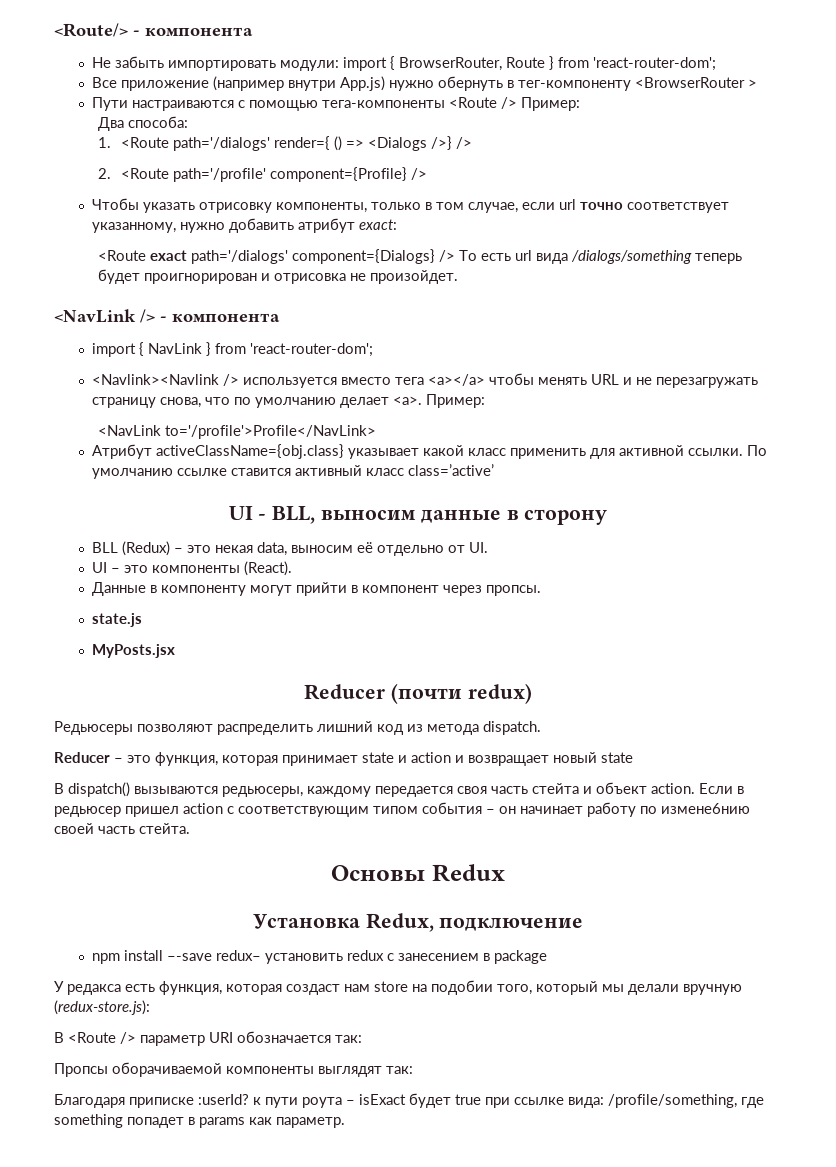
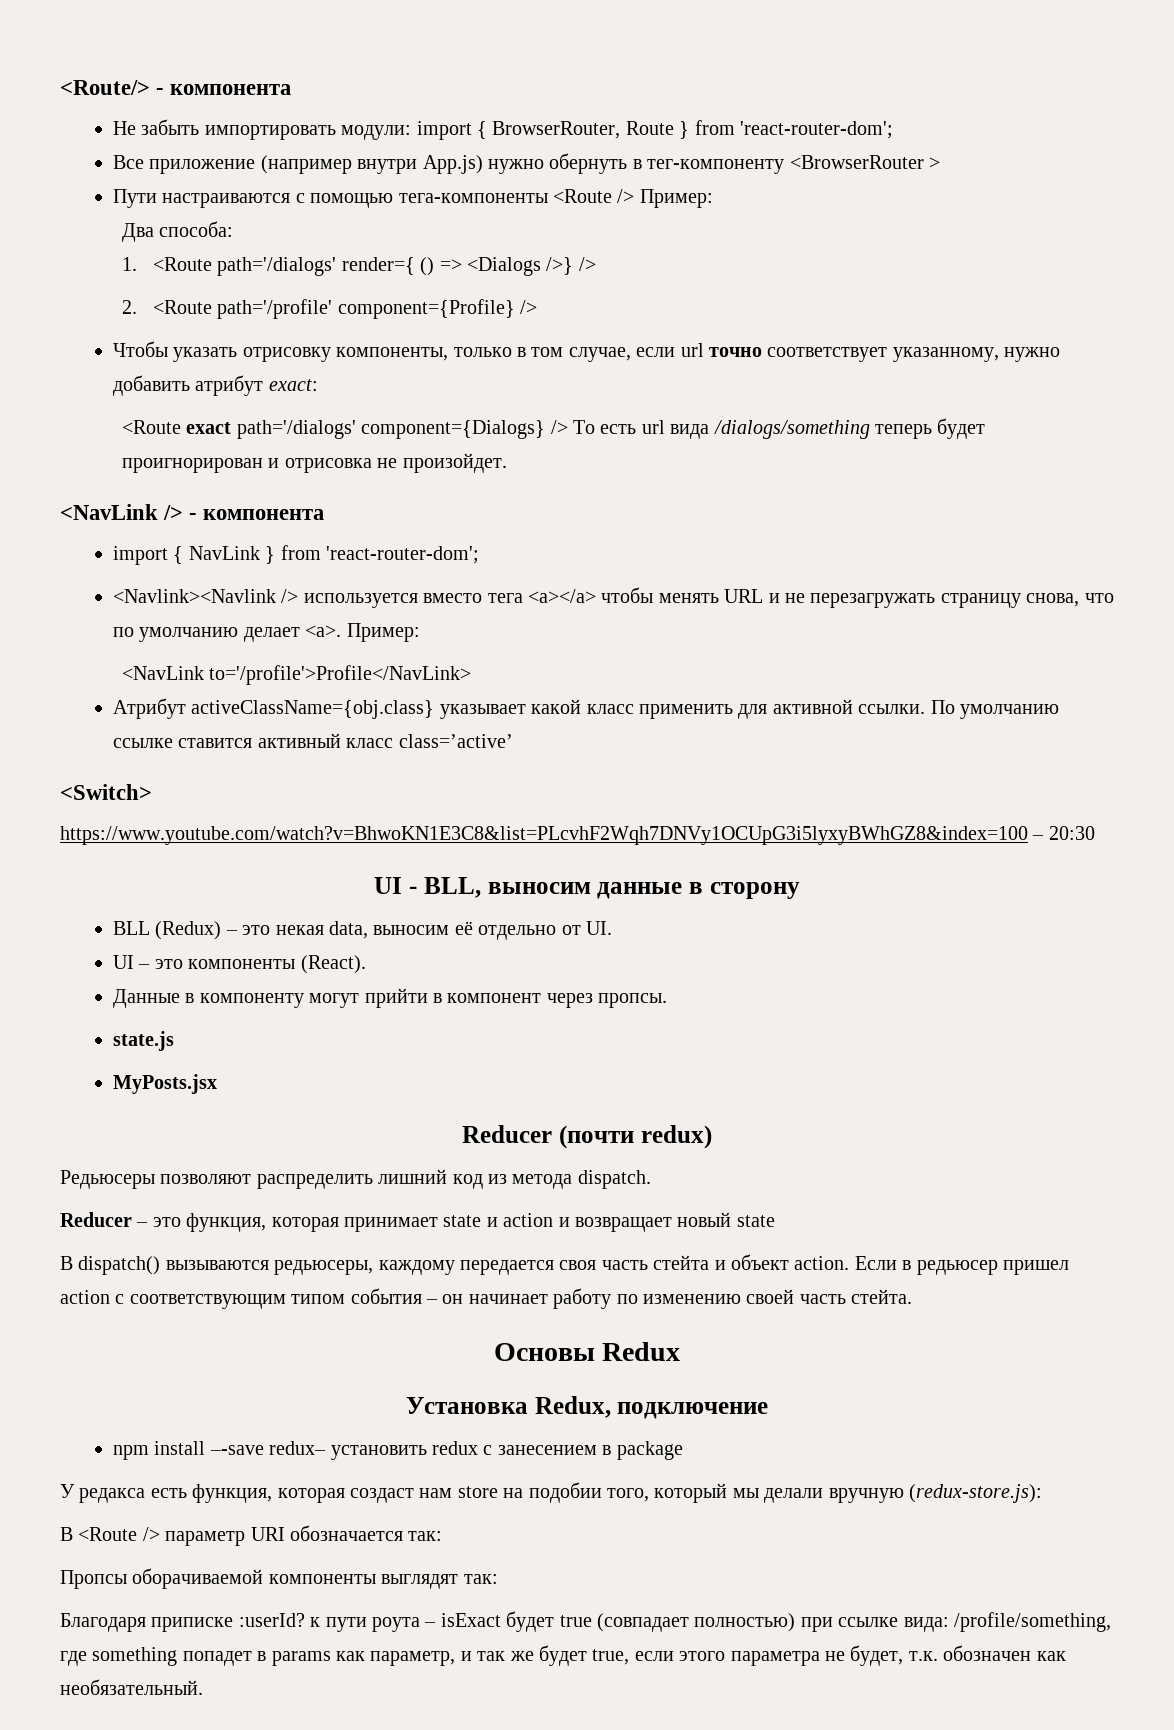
(495, 470) none -> [60,784,152,800] [60,826,1095,845] // <Switch> // https://www.youtube.com/watch?v=BhwoKN1E3C8&list=PLcvhF2Wqh7DNVy1OCUpG3i5lyxyBWhGZ8&index=100 – 20:30
[661,803,750,814] измене6нию -> [642,1294,741,1304] изменению
(481, 1099) none -> [596,1613,796,1632] (совпадает полностью)
[276,1117,345,1128] параметр. -> [370,1645,1066,1666] [60,1679,203,1695] параметр, и так же будет true, если этого параметра не будет, т.к. обозначен как необязательный.

